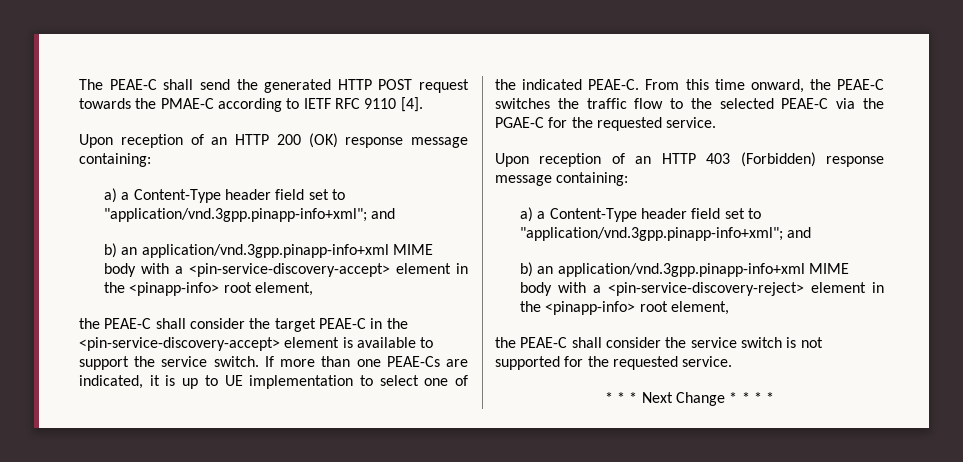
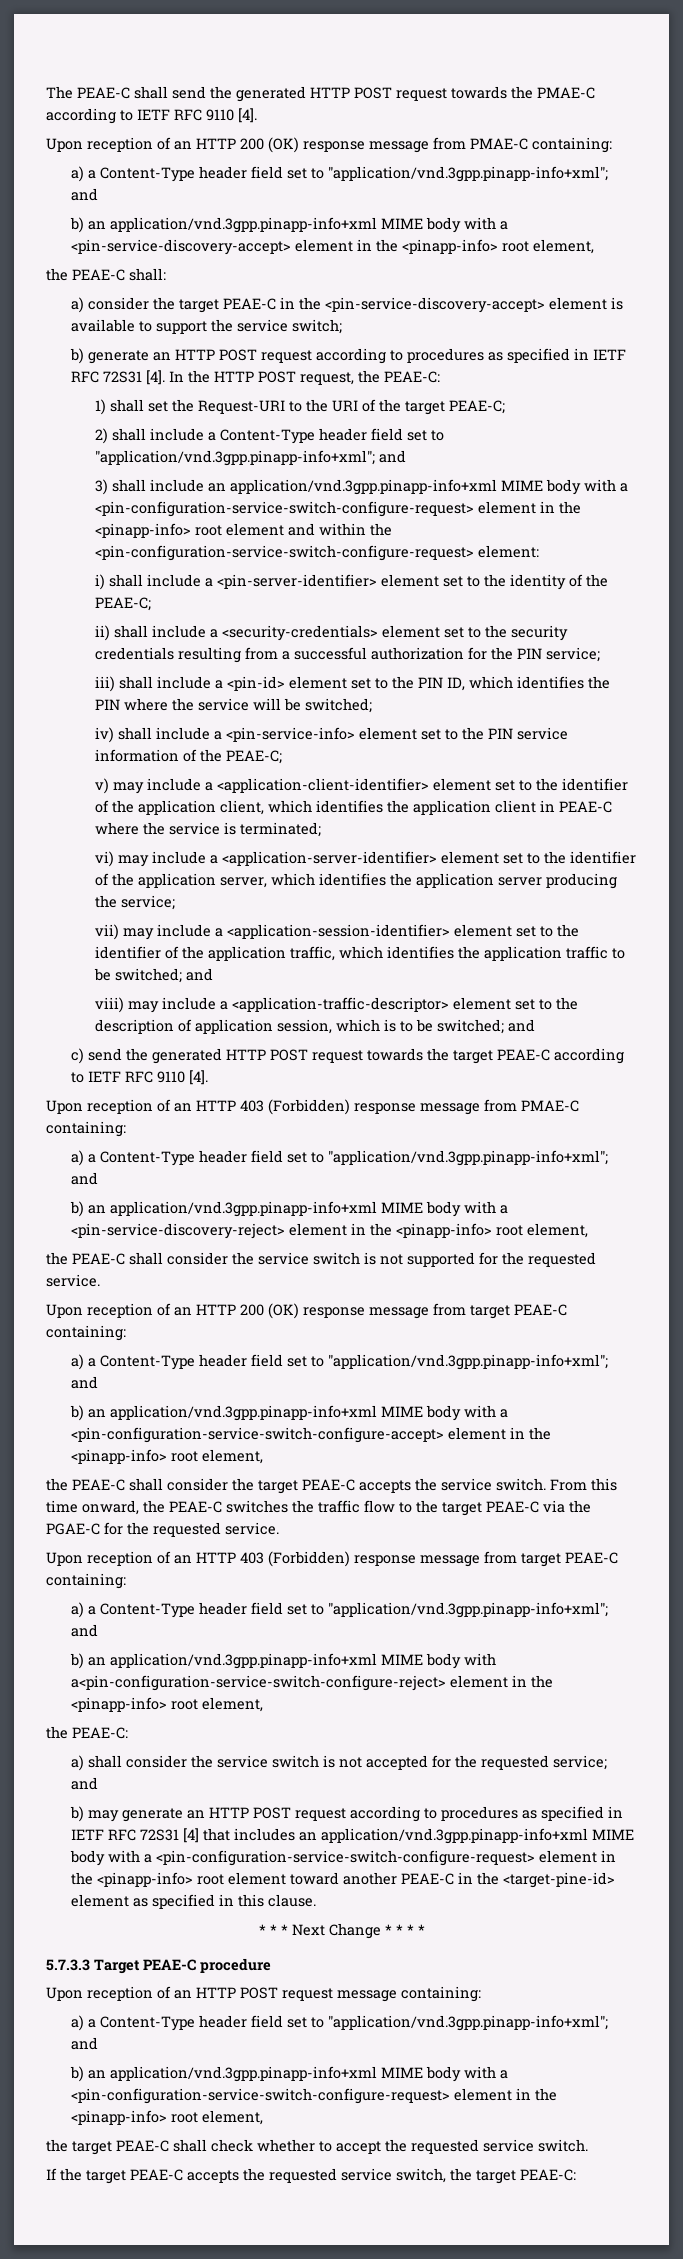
(468, 142) none -> [433,137,528,150] from PMAE-C
[155,318,186,329] shall -> [129,268,166,281] [70,297,84,313] shall: // a)
[213,356,469,367] [79,375,468,389] [495,79,884,93] [495,98,884,109] [495,117,717,131] [495,152,884,167] [495,175,552,186] switch. If more than one PEAE-Cs are indicated, it is up to UE implementation to select one of the indicated PEAE-C. From this time onward, the PEAE-C switches the traffic flow to the selected PEAE-C via the PGAE-C for the requested service. // Upon reception of an HTTP 403 (Forbidden) response message -> [291,319,342,334] [69,348,626,364] [70,370,440,385] [95,399,506,415] [95,428,445,444] [95,450,407,466] [95,479,629,495] [95,501,582,517] [95,523,393,538] [95,545,540,561] [95,574,609,590] [95,597,152,611] [95,625,569,641] [95,647,601,663] [95,676,611,692] [95,698,373,713] [95,727,569,743] [95,749,283,764] [95,778,629,794] [95,800,613,815] [95,822,322,837] [95,851,637,867] [95,873,618,889] [95,895,176,910] [95,924,580,940] [95,946,626,961] [94,968,214,983] [95,997,579,1013] [95,1019,536,1034] [70,1048,624,1064] [70,1070,208,1085] [46,1099,579,1115] switch; // b) generate an HTTP POST request according to procedures as specified in IETF RFC 72S31 [4]. In the HTTP POST request, the PEAE-C: // 1) shall set the Request-URI to the URI of the target PEAE-C; // 2) shall include a Content-Type header field set to "application/vnd.3gpp.pinapp-info+xml"; and // 3) shall include an application/vnd.3gpp.pinapp-info+xml MIME body with a <pin-configuration-service-switch-configure-request> element in the <pinapp-info> root element and within the <pin-configuration-service-switch-configure-request> element: // i) shall include a <pin-server-identifier> element set to the identity of the PEAE-C; // ii) shall include a <security-credentials> element set to the security credentials resulting from a successful authorization for the PIN service; // iii) shall include a <pin-id> element set to the PIN ID, which identifies the PIN where the service will be switched; // iv) shall include a <pin-service-info> element set to the PIN service information of the PEAE-C; // v) may include a <application-client-identifier> element set to the identifier of the application client, which identifies the application client in PEAE-C where the service is terminated; // vi) may include a <application-server-identifier> element set to the identifier of the application server, which identifies the application server producing the service; // vii) may include a <application-session-identifier> element set to the identifier of the application traffic, which identifies the application traffic to be switched; and // viii) may include a <application-traffic-descriptor> element set to the description of application session, which is to be switched; and // c) send the generated HTTP POST request towards the target PEAE-C according to IETF RFC 9110 [4]. // Upon reception of an HTTP 403 (Forbidden) response message from PMAE-C
(733, 361) none -> [46,1303,567,1319] [46,1325,126,1341] [70,1354,608,1370] [70,1376,98,1389] [69,1405,508,1421] [70,1427,551,1443] [70,1449,263,1464] [46,1478,617,1494] [46,1500,591,1516] [46,1522,279,1537] [46,1551,618,1567] [46,1573,126,1589] [70,1602,608,1618] [70,1624,98,1637] [69,1653,496,1669] [70,1675,553,1691] [70,1697,263,1712] [46,1726,128,1739] [70,1755,607,1771] [70,1777,98,1790] [69,1806,623,1822] [70,1828,634,1844] [69,1850,616,1866] [70,1872,615,1888] [70,1894,316,1909] // Upon reception of an HTTP 200 (OK) response message from target PEAE-C containing: // a) a Content-Type header field set to "application/vnd.3gpp.pinapp-info+xml"; and // b) an application/vnd.3gpp.pinapp-info+xml MIME body with a <pin-configuration-service-switch-configure-accept> element in the <pinapp-info> root element, // the PEAE-C shall consider the target PEAE-C accepts the service switch. From this time onward, the PEAE-C switches the traffic flow to the target PEAE-C via the PGAE-C for the requested service. // Upon reception of an HTTP 403 (Forbidden) response message from target PEAE-C containing: // a) a Content-Type header field set to "application/vnd.3gpp.pinapp-info+xml"; and // b) an application/vnd.3gpp.pinapp-info+xml MIME body with a<pin-configuration-service-switch-configure-reject> element in the <pinapp-info> root element, // the PEAE-C: // a) shall consider the service switch is not accepted for the requested service; and // b) may generate an HTTP POST request according to procedures as specified in IETF RFC 72S31 [4] that includes an application/vnd.3gpp.pinapp-info+xml MIME body with a <pin-configuration-service-switch-configure-request> element in the <pinapp-info> root element toward another PEAE-C in the <target-pine-id> element as specified in this clause.
(775, 397) none -> [46,1958,271,1974] [46,1986,481,2002] [70,2015,608,2031] [70,2037,98,2050] [69,2066,508,2082] [70,2088,557,2104] [70,2110,263,2125] [46,2139,588,2155] [46,2168,576,2184] // 5.7.3.3 Target PEAE-C procedure // Upon reception of an HTTP POST request message containing: // a) a Content-Type header field set to "application/vnd.3gpp.pinapp-info+xml"; and // b) an application/vnd.3gpp.pinapp-info+xml MIME body with a <pin-configuration-service-switch-configure-request> element in the <pinapp-info> root element, // the target PEAE-C shall check whether to accept the requested service switch. // If the target PEAE-C accepts the requested service switch, the target PEAE-C:

